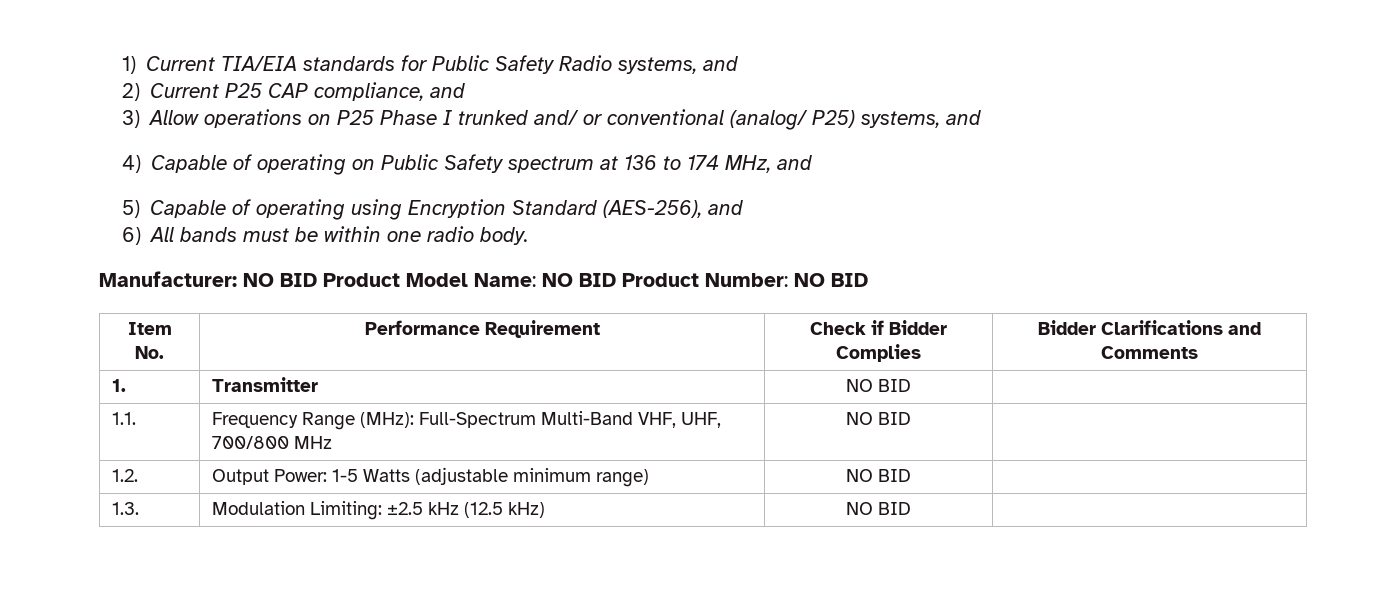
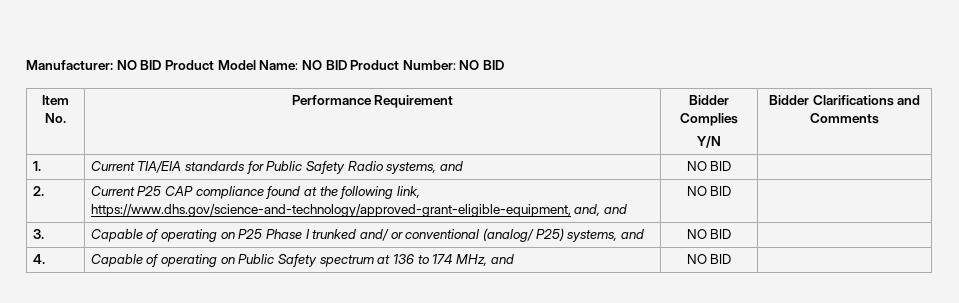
[121,55,739,74] [121,82,466,101] [121,109,982,130] [121,154,813,175] [121,199,744,220] [121,226,529,245] 1) Current TIA/EIA standards for Public Safety Radio systems, and // 2) Current P25 CAP compliance, and // 3) Allow operations on P25 Phase I trunked and/ or conventional (analog/ P25) systems, and // 4) Capable of operating on Public Safety spectrum at 136 to 174 MHz, and // 5) Capable of operating using Encryption Standard (AES-256), and // 6) All bands must be within one radio body. // -> (26, 65) none
[810,320,884,335] Check if -> (454, 101) none
(921, 353) none -> [697,136,721,148] // Y/N
[212,377,319,392] [846,379,911,392] [112,412,137,425] [212,411,722,430] [212,436,333,449] [846,412,911,425] [112,469,139,482] [212,467,650,487] [846,469,911,482] [112,502,140,515] [212,501,546,520] Transmitter | NO BID | // 1.1. | Frequency Range (MHz): Full-Spectrum Multi-Band VHF, UHF, 700/800 MHz | NO BID | // 1.2. | Output Power: 1-5 Watts (adjustable minimum range) | NO BID | // 1.3. | Modulation Limiting: ±2.5 kHz (12.5 kHz) -> [90,161,463,174] [686,161,732,171] [32,186,44,196] [90,186,420,199] [90,204,628,217] [686,186,732,196] [32,229,44,239] [90,228,644,242] [686,229,732,239] [32,254,45,264] [90,254,514,267] Current TIA/EIA standards for Public Safety Radio systems, and | NO BID | // 2. | Current P25 CAP compliance found at the following link, https://www.dhs.gov/science-and-technology/approved-grant-eligible-equipment, and, and | NO BID | // 3. | Capable of operating on P25 Phase I trunked and/ or conventional (analog/ P25) systems, and | NO BID | // 4. | Capable of operating on Public Safety spectrum at 136 to 174 MHz, and

